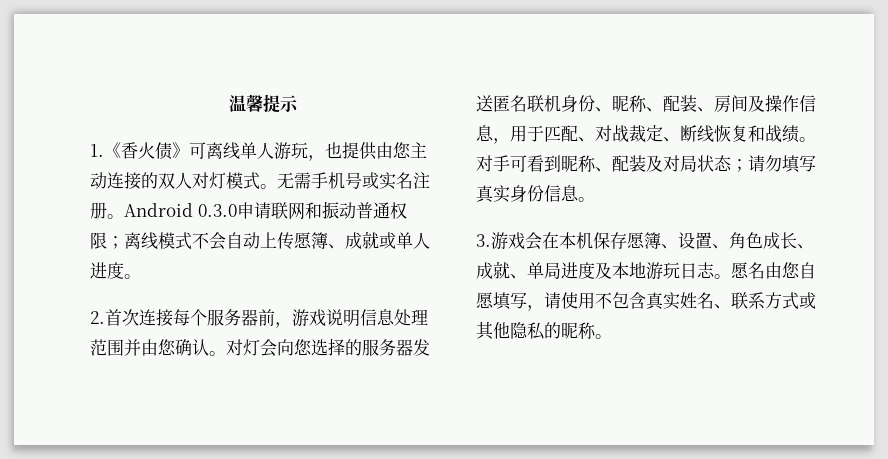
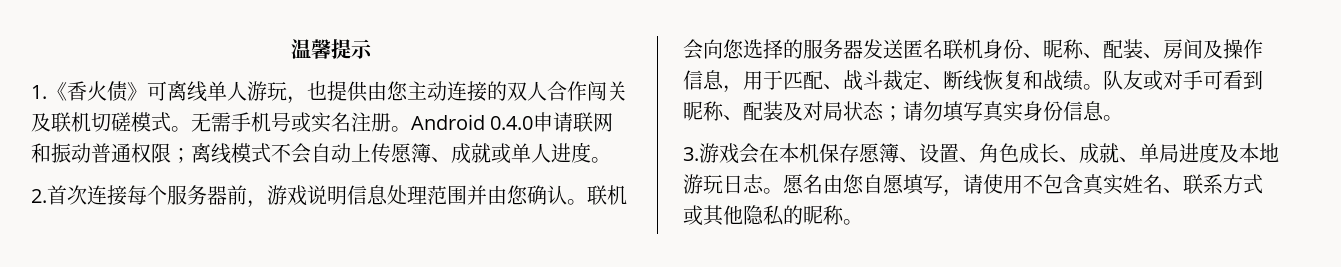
[192,172,226,189] 对灯 -> [547,81,627,101] [31,112,131,132] 合作闯关及联机切磋
[197,204,237,217] 0.3.0 -> [490,116,534,130] 0.4.0
[226,339,260,356] 对灯 -> [587,185,627,205] 联机
[595,125,629,143] 对战 -> [843,70,883,91] 战斗
(816, 139) none -> [1103,70,1163,91] 队友或

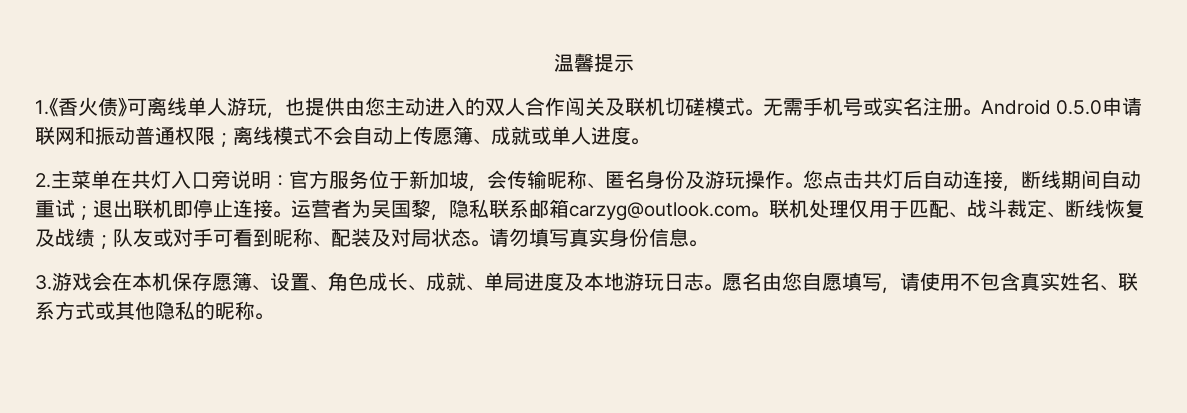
[447,81,487,102] 连接 -> [425,97,465,116] 进入
[490,116,534,130] 0.4.0 -> [1056,100,1103,115] 0.5.0
[47,185,627,208] [683,39,1263,60] [683,70,743,93] 首次连接每个服务器前，游戏说明信息处理范围并由您确认。联机会向您选择的服务器发送匿名联机身份、昵称、配装、房间及操作信息， -> [51,170,1141,191] [35,199,869,221] 主菜单在共灯入口旁说明：官方服务位于新加坡，会传输昵称、匿名身份及游玩操作。您点击共灯后自动连接，断线期间自动重试；退出联机即停止连接。运营者为吴国黎，隐私联系邮箱carzyg@outlook.com。联机处理仅
[1023,70,1103,91] 和战绩。 -> [35,228,113,249] 及战绩；
[883,106,903,121] ； -> [471,240,489,247] 。

